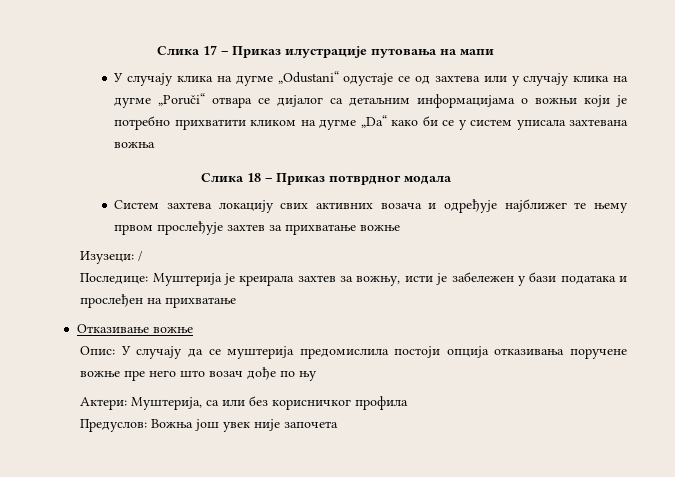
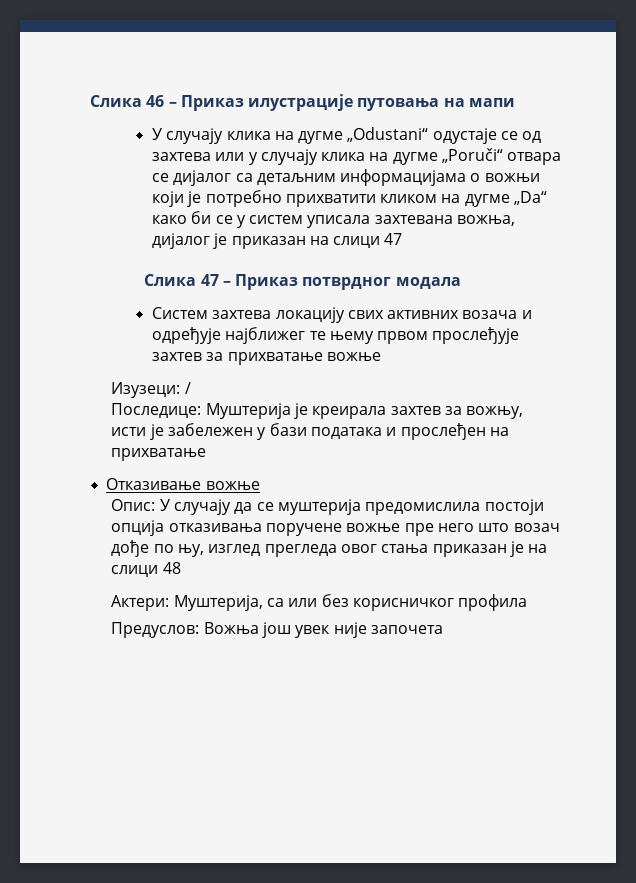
[157,45,217,55] Слика 17 -> [89,95,165,107] Слика 46
[114,142,156,148] [200,173,261,182] вожња // Слика 18 -> [457,215,516,226] [151,233,403,249] [144,274,219,286] вожња, дијалог је приказан на слици 47 // Слика 47
[299,371,318,381] њу -> [178,541,548,557] [111,562,181,577] њу, изглед прегледа овог стања приказан је на слици 48

